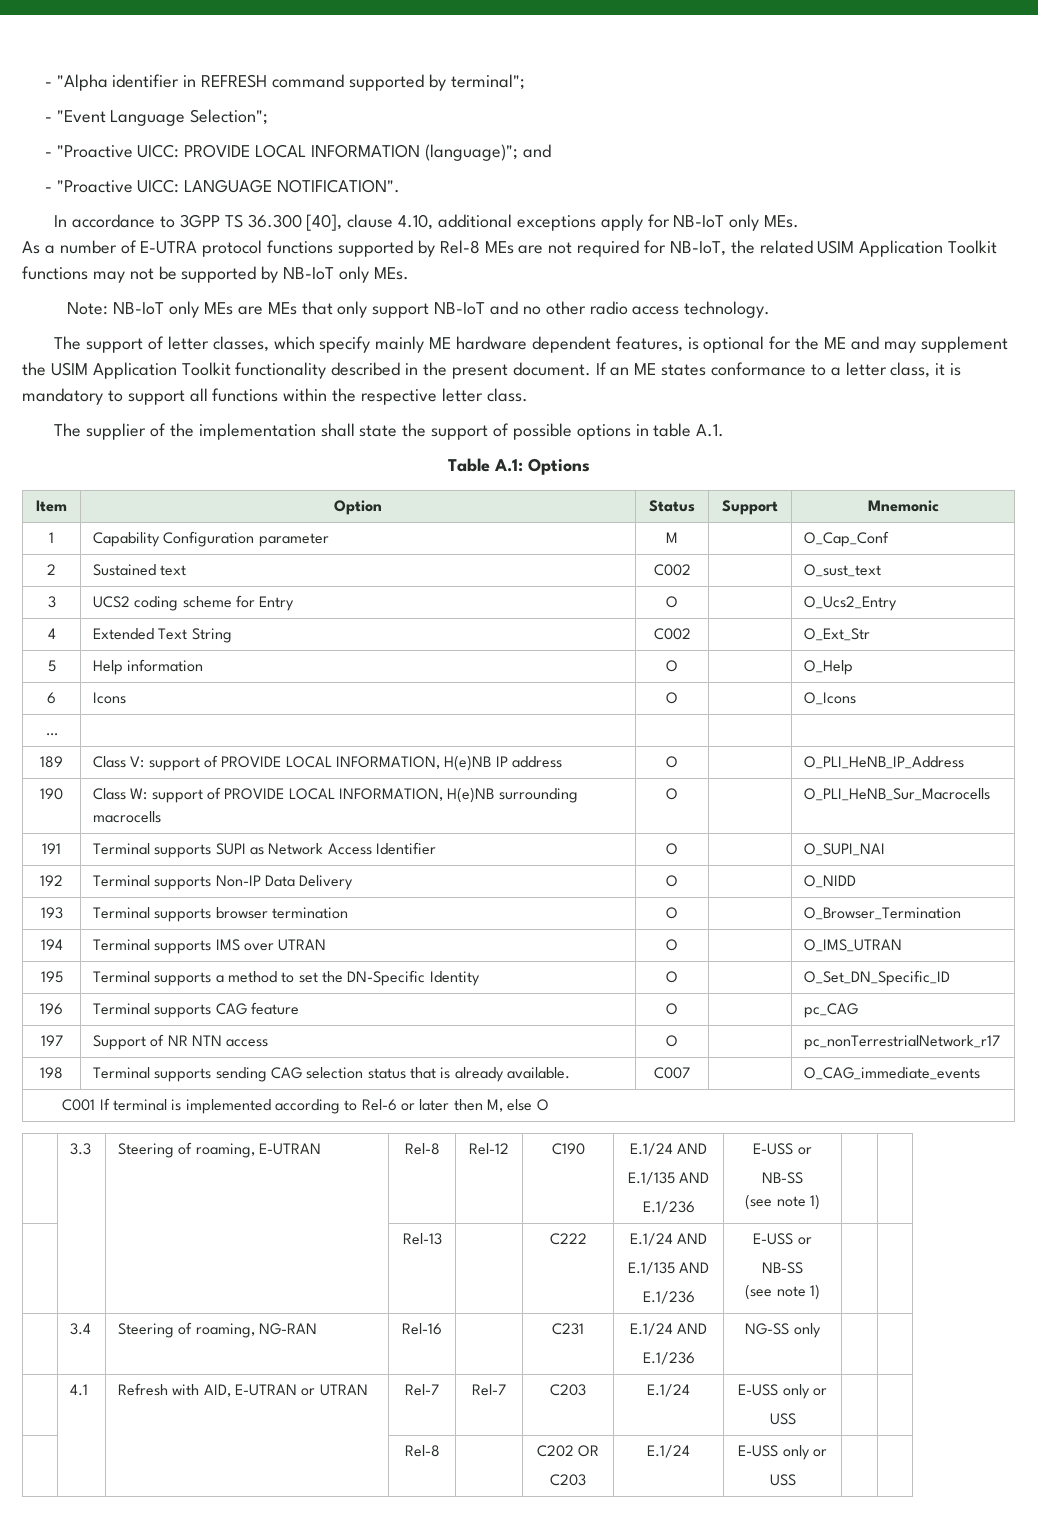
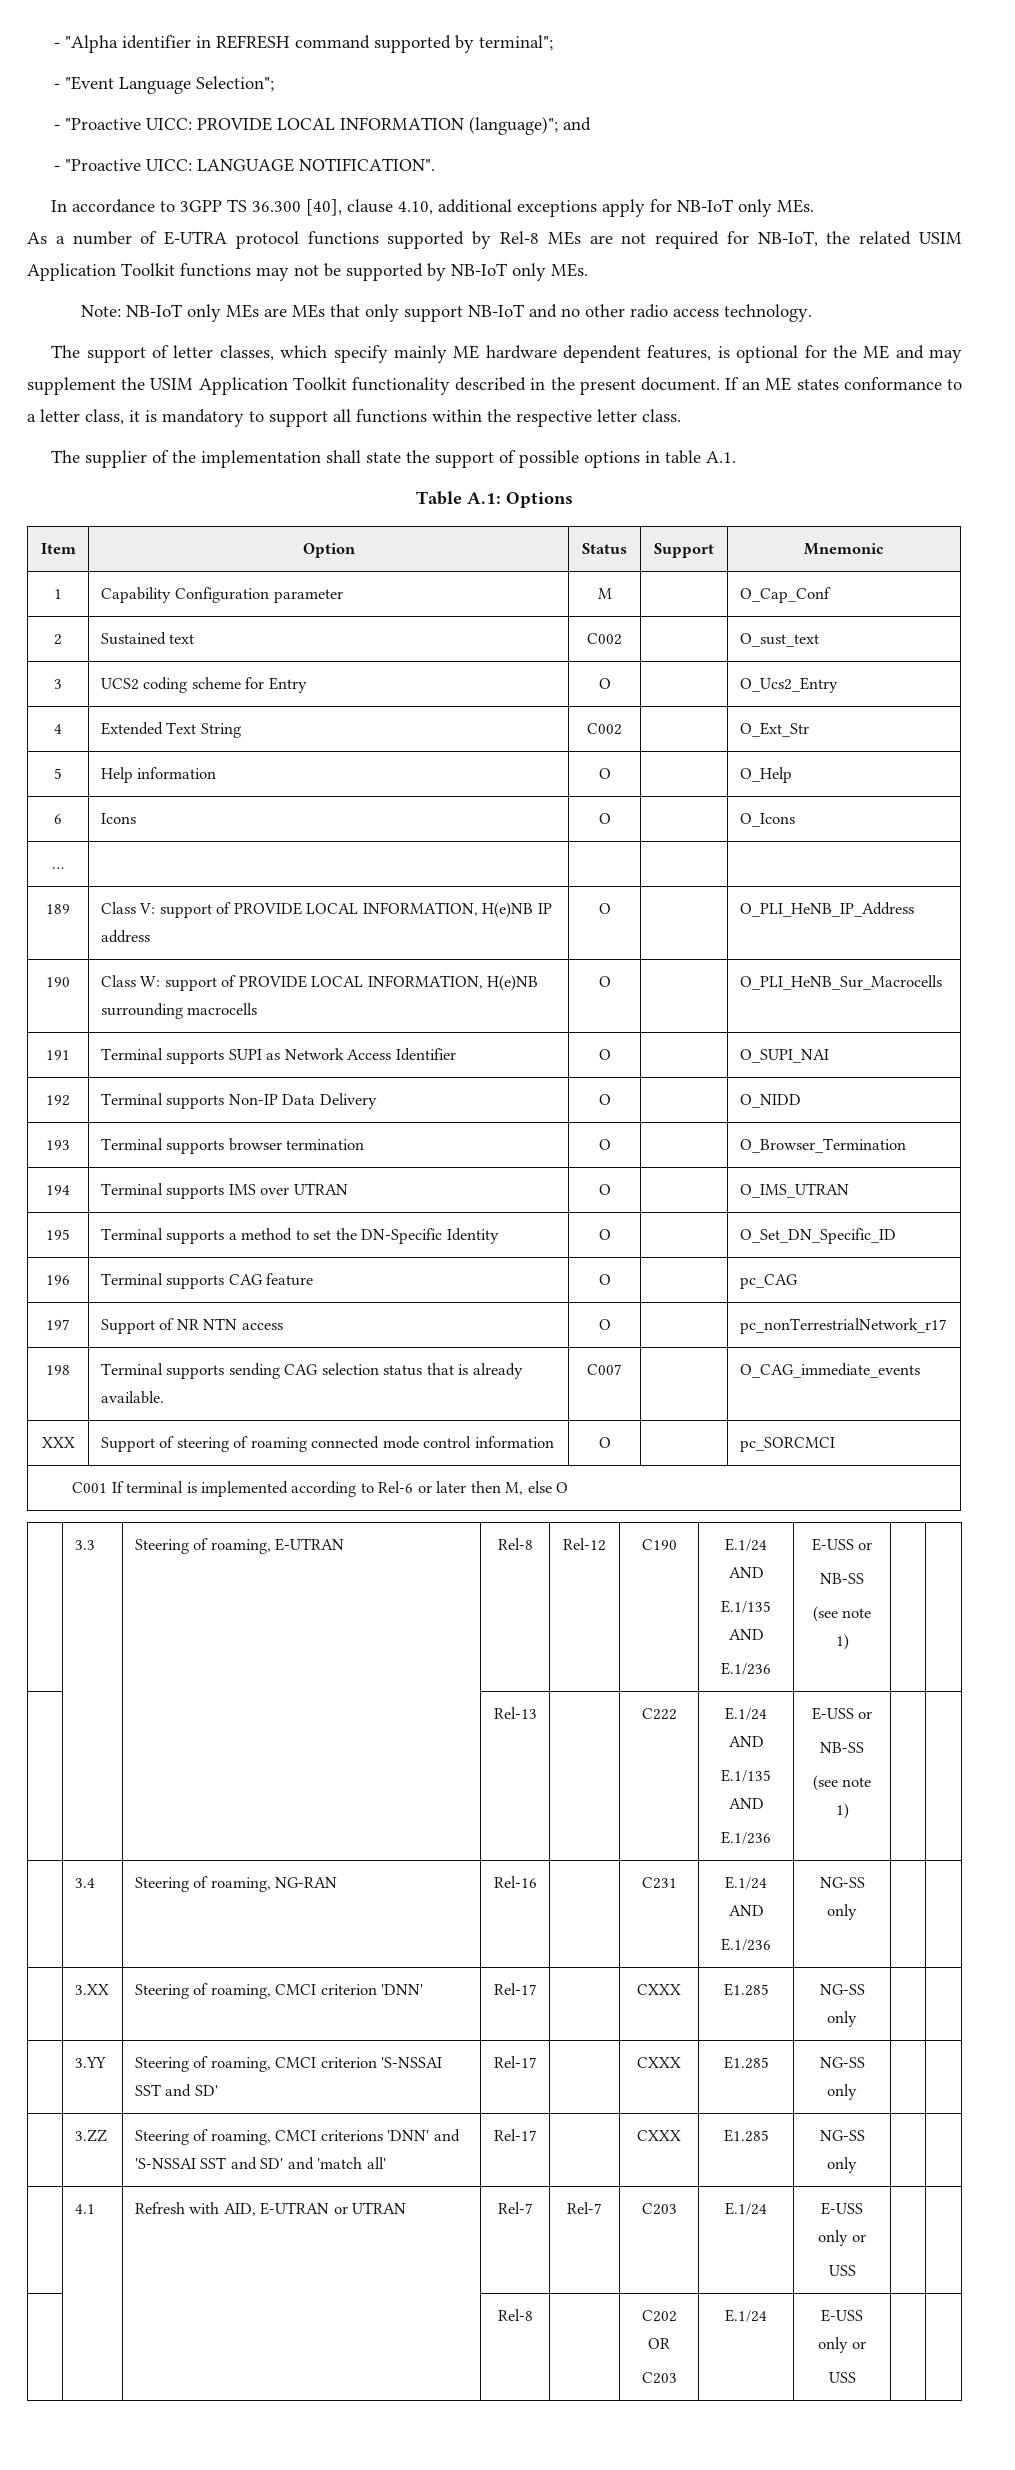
(981, 1073) none -> [41,1437,75,1448] [100,1436,554,1452] [598,1437,611,1448] [739,1437,835,1452] // XXX | Support of steering of roaming connected mode control information | O | | pc_SORCMCI
(821, 1330) none -> [74,1984,109,1995] [134,1983,424,1999] [493,1983,537,1995] [637,1984,681,1995] [723,1983,769,1996] [819,1984,865,1995] [827,2011,857,2027] [74,2057,106,2068] [134,2056,443,2072] [134,2084,218,2097] [493,2056,537,2068] [637,2057,681,2068] [723,2056,769,2069] [819,2057,865,2068] [827,2084,857,2100] [74,2129,107,2142] [134,2129,460,2145] [134,2157,386,2170] [493,2129,537,2141] [637,2130,681,2141] [723,2129,769,2142] [819,2130,865,2141] [827,2157,857,2173] // | 3.XX | Steering of roaming, CMCI criterion 'DNN' | Rel-17 | | CXXX | E1.285 | NG-SS only | | // | 3.YY | Steering of roaming, CMCI criterion 'S-NSSAI SST and SD' | Rel-17 | | CXXX | E1.285 | NG-SS only | | // | 3.ZZ | Steering of roaming, CMCI criterions 'DNN' and 'S-NSSAI SST and SD' and 'match all' | Rel-17 | | CXXX | E1.285 | NG-SS only | |

